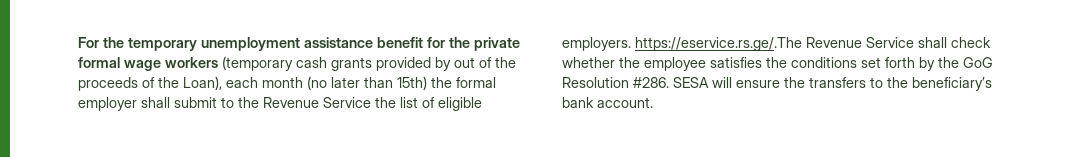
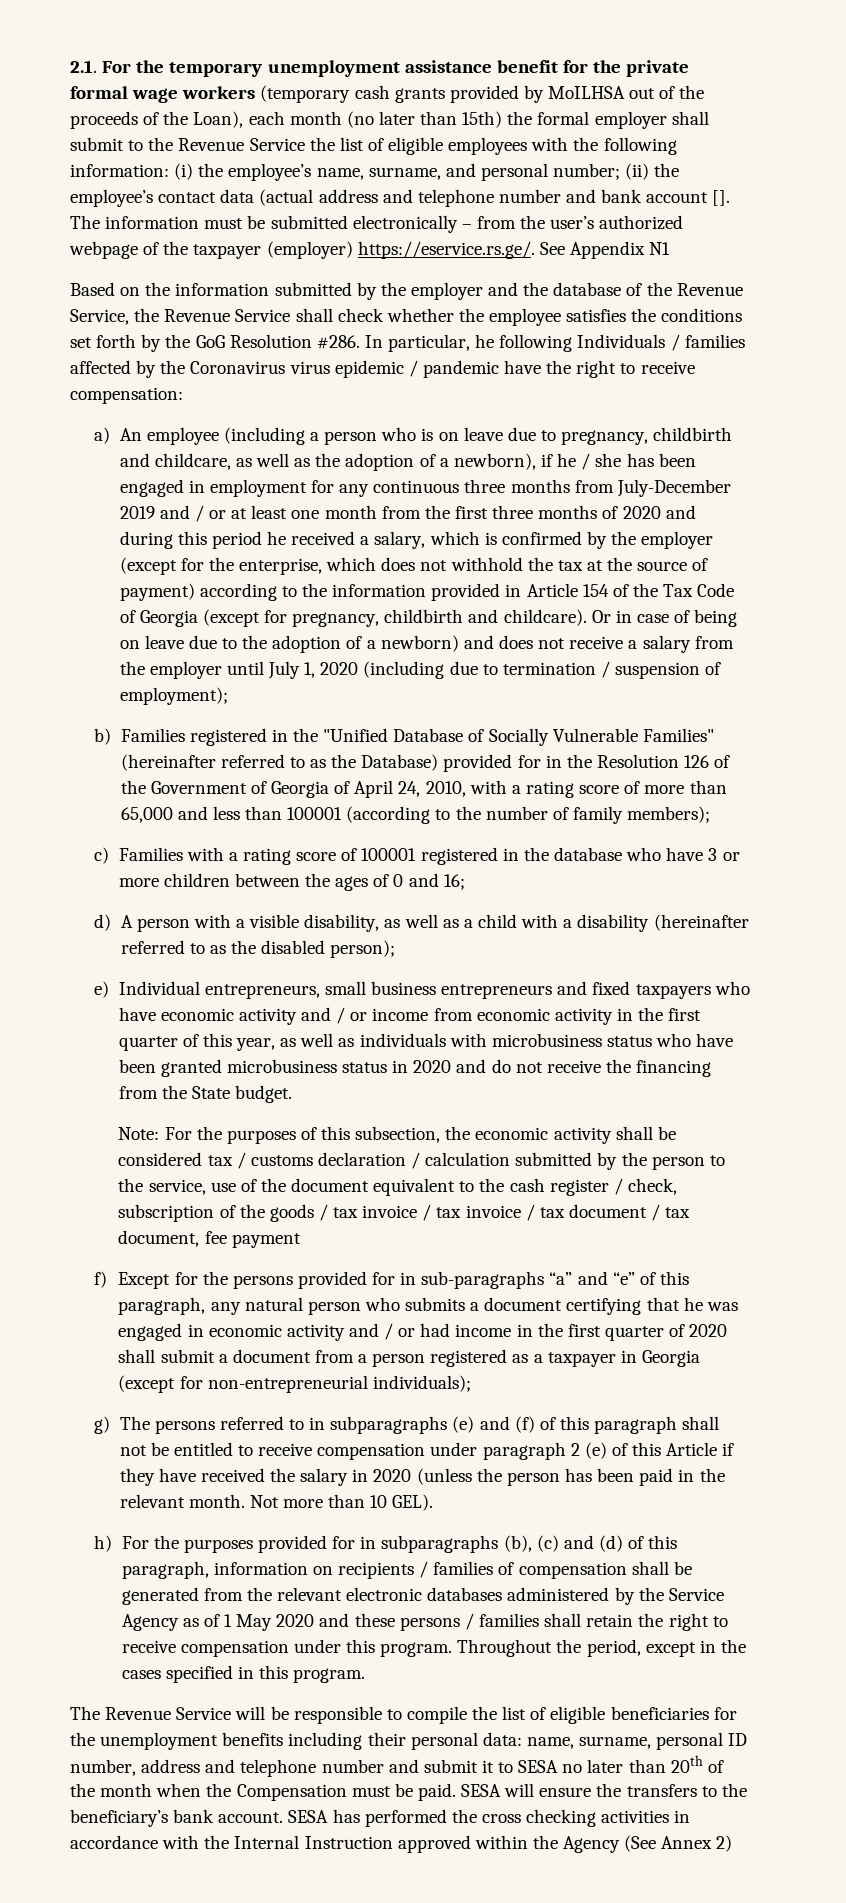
(78, 42) none -> [70,60,97,73] 2.1.
(451, 64) none -> [548,86,626,99] MoILHSA
[562,37,802,51] employers. https://eservice.rs.ge/.The -> [448,137,677,155] [70,163,680,181] [70,189,731,207] [70,215,684,233] [69,241,671,259] [70,282,743,300] [70,308,160,325] employees with the following information: (i) the employee’s name, surname, and personal number; (ii) the employee’s contact data (actual address and telephone number and bank account []. The information must be submitted electronically – from the user’s authorized webpage of the taxpayer (employer) https://eservice.rs.ge/. See Appendix N1 // Based on the information submitted by the employer and the database of the Revenue Service, the
(669, 82) none -> [364,334,745,352] [70,360,695,378] [70,387,183,404] [94,427,733,445] [119,453,696,471] [119,479,731,497] [119,505,696,522] [119,531,714,549] [119,557,709,575] [119,583,735,601] [119,609,738,627] [119,635,734,653] [119,661,722,679] [119,687,228,705] [94,728,714,746] [120,754,731,772] [120,780,727,798] [120,806,711,824] [94,847,740,865] [118,873,465,891] [94,914,749,932] [120,940,396,958] [94,981,750,999] [118,1007,702,1025] [118,1033,734,1051] [118,1059,712,1077] [118,1085,293,1103] [118,1126,676,1144] [118,1152,725,1170] [118,1178,677,1196] [118,1204,691,1222] [118,1230,301,1248] [94,1271,689,1289] [118,1297,738,1315] [118,1323,728,1341] [118,1349,700,1367] [118,1375,471,1393] [94,1416,720,1434] [119,1442,735,1460] [119,1468,725,1486] [119,1494,434,1511] [94,1535,678,1553] [121,1561,692,1579] [121,1587,724,1605] [121,1613,728,1631] [121,1639,747,1657] [121,1665,366,1683] [70,1706,737,1724] [70,1732,748,1750] [70,1755,724,1777] [70,1783,456,1801] In particular, he following Individuals / families affected by the Coronavirus virus epidemic / pandemic have the right to receive compensation: // a) An employee (including a person who is on leave due to pregnancy, childbirth and childcare, as well as the adoption of a newborn), if he / she has been engaged in employment for any continuous three months from July-December 2019 and / or at least one month from the first three months of 2020 and during this period he received a salary, which is confirmed by the employer (except for the enterprise, which does not withhold the tax at the source of payment) according to the information provided in Article 154 of the Tax Code of Georgia (except for pregnancy, childbirth and childcare). Or in case of being on leave due to the adoption of a newborn) and does not receive a salary from the employer until July 1, 2020 (including due to termination / suspension of employment); // b) Families registered in the "Unified Database of Socially Vulnerable Families" (hereinafter referred to as the Database) provided for in the Resolution 126 of the Government of Georgia of April 24, 2010, with a rating score of more than 65,000 and less than 100001 (according to the number of family members); // c) Families with a rating score of 100001 registered in the database who have 3 or more children between the ages of 0 and 16; // d) A person with a visible disability, as well as a child with a disability (hereinafter referred to as the disabled person); // e) Individual entrepreneurs, small business entrepreneurs and fixed taxpayers who have economic activity and / or income from economic activity in the first quarter of this year, as well as individuals with microbusiness status who have been granted microbusiness status in 2020 and do not receive the financing from the State budget. // Note: For the purposes of this subsection, the economic activity shall be considered tax / customs declaration / calculation submitted by the person to the service, use of the document equivalent to the cash register / check, subscription of the goods / tax invoice / tax invoice / tax document / tax document, fee payment // f) Except for the persons provided for in sub-paragraphs “a” and “e” of this paragraph, any natural person who submits a document certifying that he was engaged in economic activity and / or had income in the first quarter of 2020 shall submit a document from a person registered as a taxpayer in Georgia (except for non-entrepreneurial individuals); // g) The persons referred to in subparagraphs (e) and (f) of this paragraph shall not be entitled to receive compensation under paragraph 2 (e) of this Article if they have received the salary in 2020 (unless the person has been paid in the relevant month. Not more than 10 GEL). // h) For the purposes provided for in subparagraphs (b), (c) and (d) of this paragraph, information on recipients / families of compensation shall be generated from the relevant electronic databases administered by the Service Agency as of 1 May 2020 and these persons / families shall retain the right to receive compensation under this program. Throughout the period, except in the cases specified in this program. // The Revenue Service will be responsible to compile the list of eligible beneficiaries for the unemployment benefits including their personal data: name, surname, personal ID number, address and telephone number and submit it to SESA no later than 20th of the month when the Compensation must be paid.
(653, 102) none -> [288,1809,691,1827] [70,1835,733,1853] SESA has performed the cross checking activities in accordance with the Internal Instruction approved within the Agency (See Annex 2)

